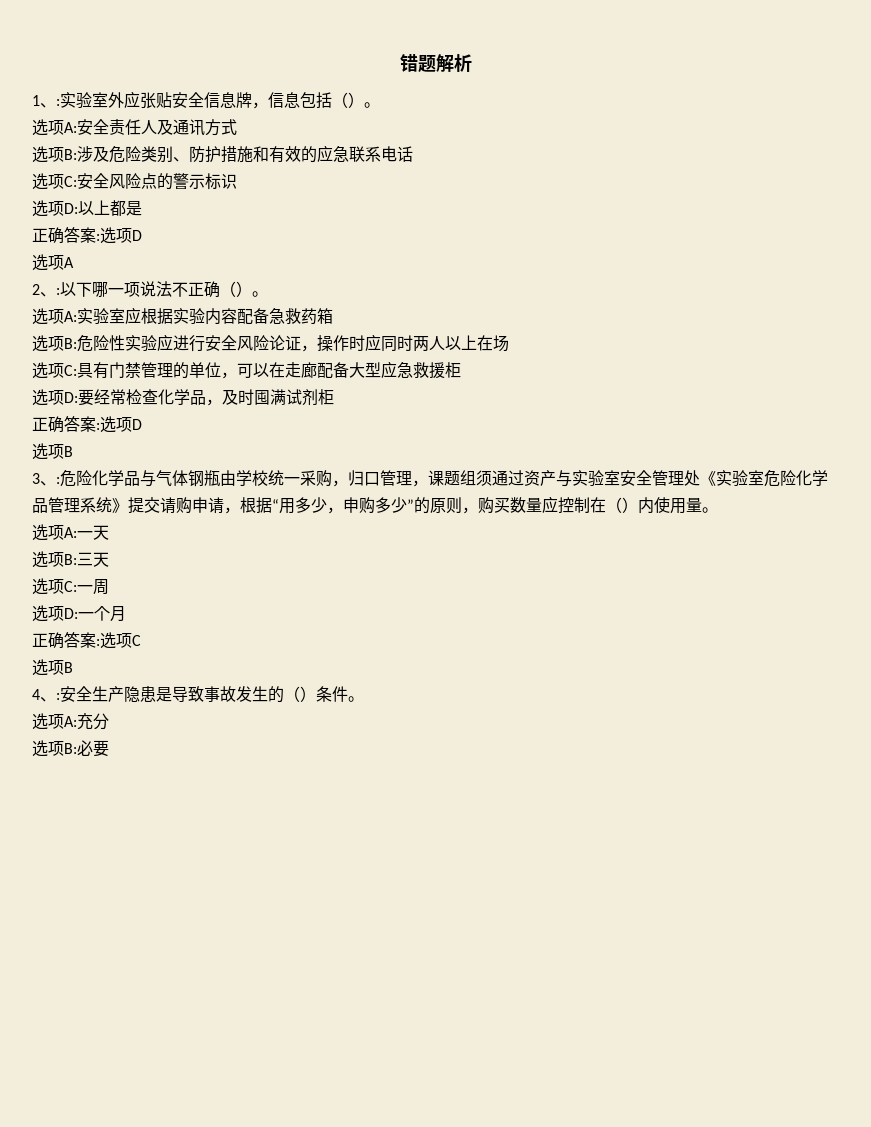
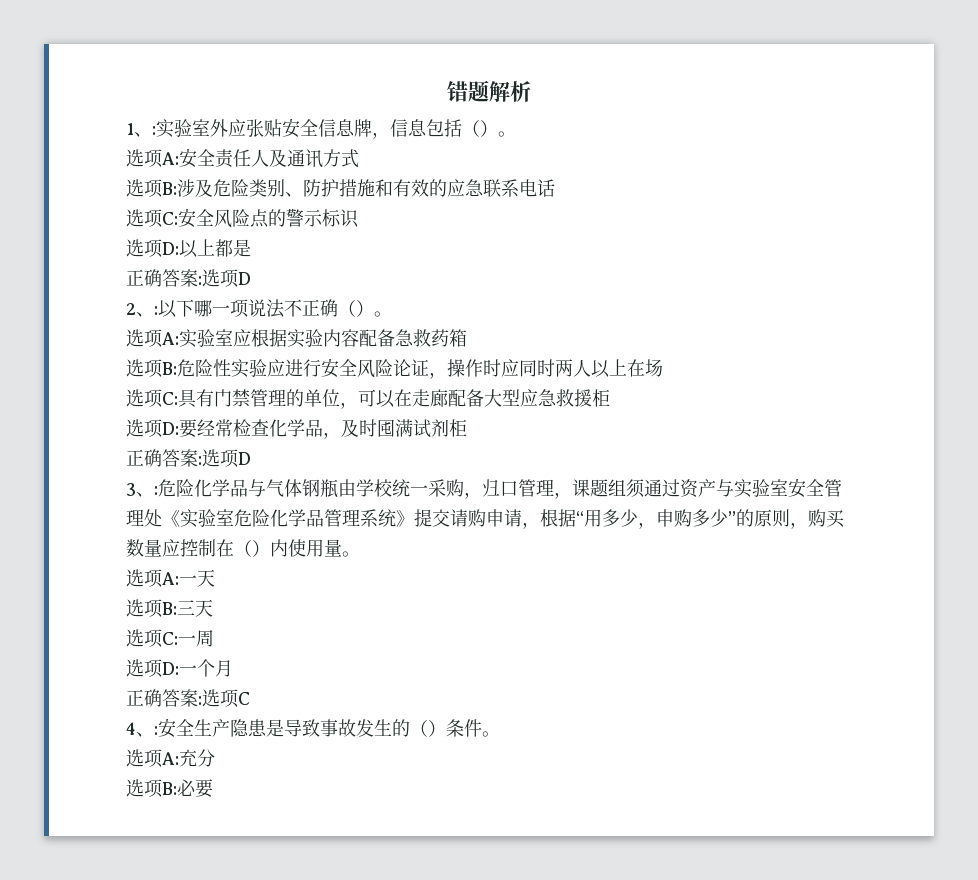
[32,254,74,271] // 选项A -> (251, 278) none
[32,443,73,460] // 选项B -> (251, 458) none
[32,659,73,676] // 选项B -> (250, 698) none

